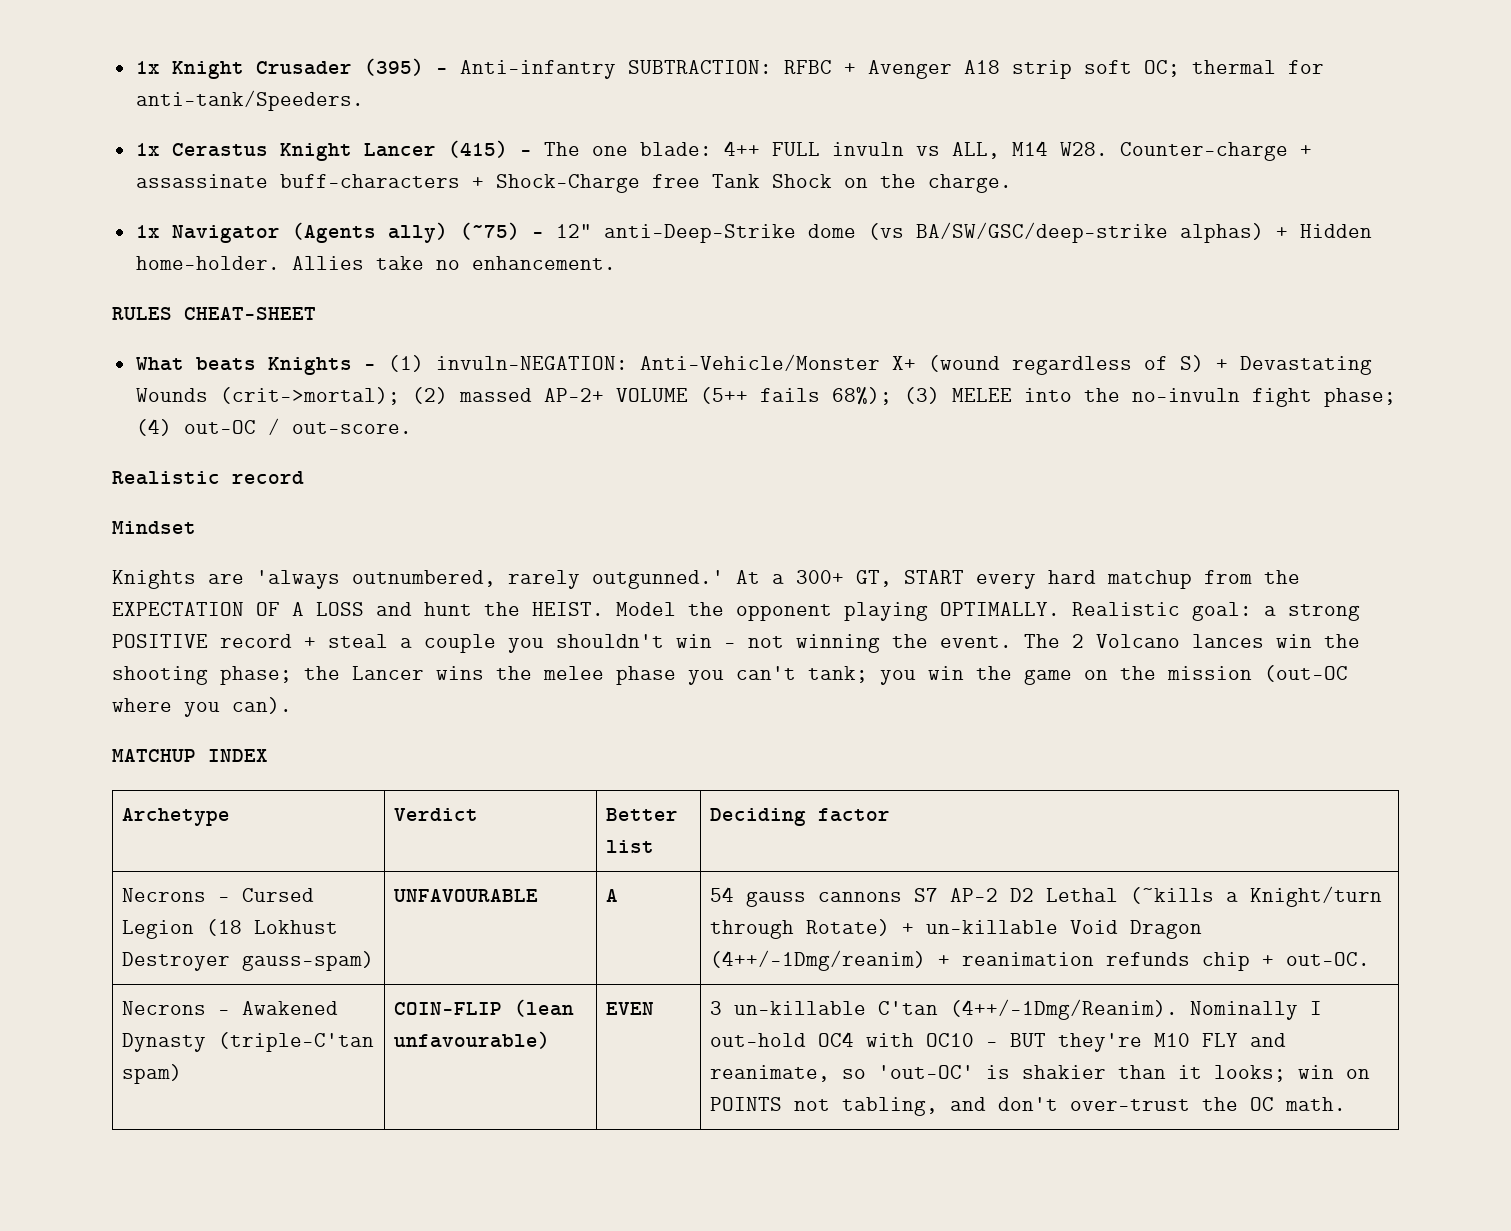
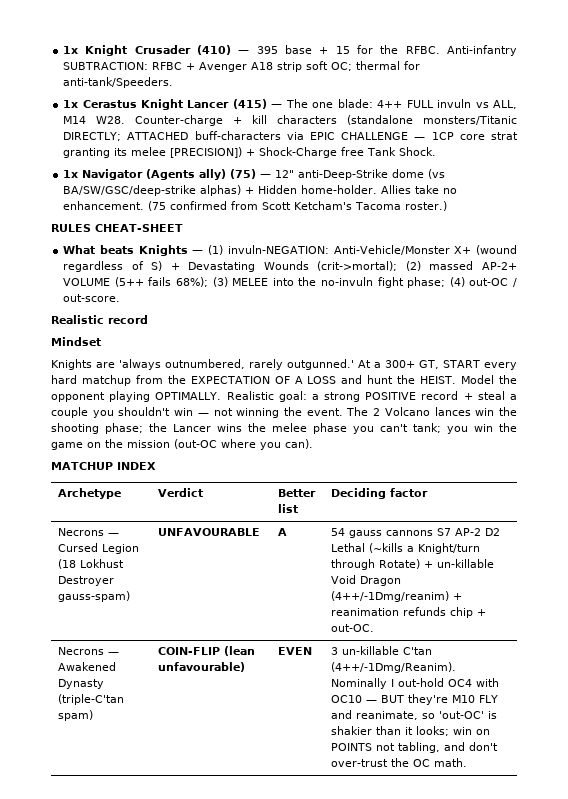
[363,58,448,76] (395) — -> [197,45,440,55] (410) — 395 base + 15 for the RFBC.
[135,174,1012,193] assassinate buff-characters + Shock-Charge free Tank Shock on the charge. -> [252,115,517,125] [63,131,518,141] [63,147,437,158] kill characters (standalone monsters/Titanic DIRECTLY; ATTACHED buff-characters via EPIC CHALLENGE — 1CP core strat granting its melee [PRECISION]) + Shock-Charge free Tank Shock.
[459,222,520,240] (~75) -> [230,169,257,179] (75)
(616, 263) none -> [148,201,448,211] (75 confirmed from Scott Ketcham's Tacoma roster.)

